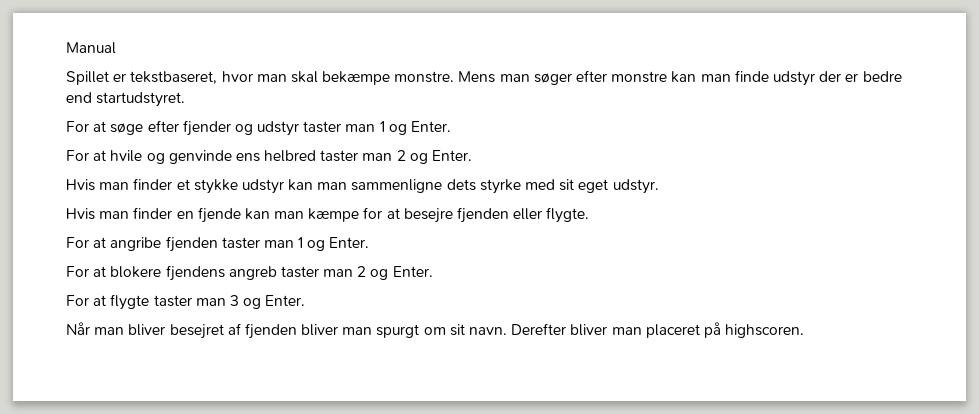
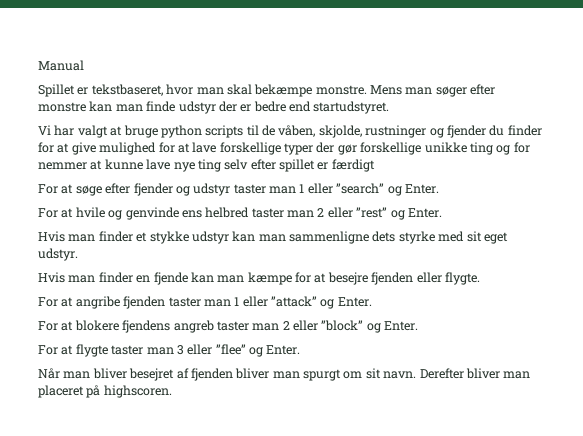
(186, 99) none -> [38,125,542,138] [38,142,530,155] [38,159,375,172] // Vi har valgt at bruge python scripts til de våben, skjolde, rustninger og fjender du finder for at give mulighed for at lave forskellige typer der gør forskellige unikke ting og for nemmer at kunne lave nye ting selv efter spillet er færdigt
(385, 126) none -> [307,183,385,194] eller ”search”
(406, 155) none -> [327,207,388,218] eller ”rest”
(304, 242) none -> [242,296,317,307] eller ”attack”
(367, 271) none -> [293,320,364,331] eller ”block”
(239, 300) none -> [187,344,246,355] eller ”flee”

